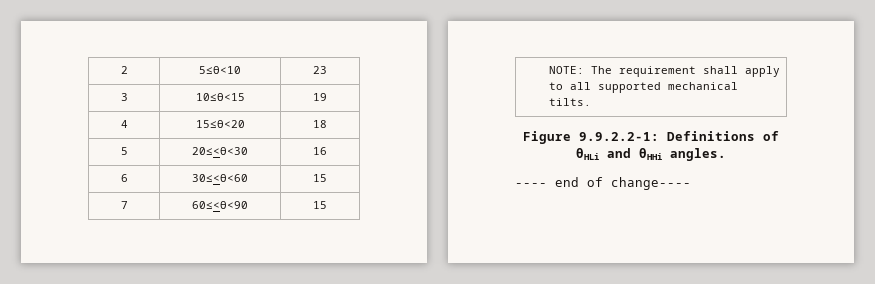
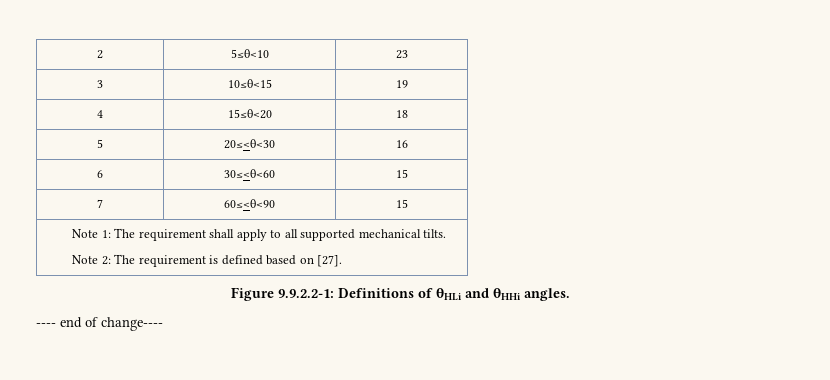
[548,66,584,74] NOTE: -> [72,229,111,238] Note 1:
(591, 102) none -> [72,254,343,267] // Note 2: The requirement is defined based on [27].

